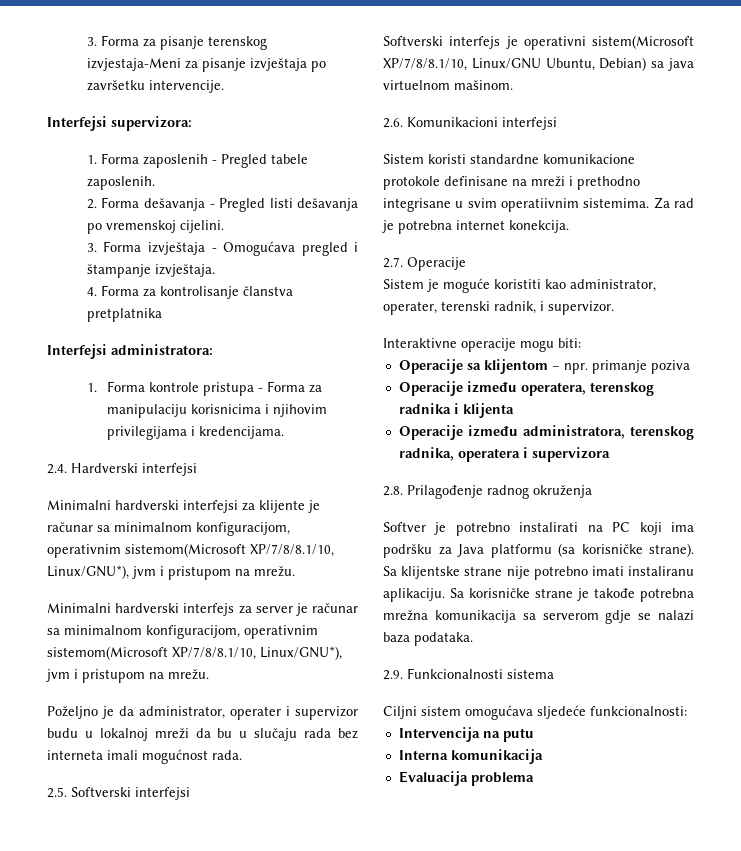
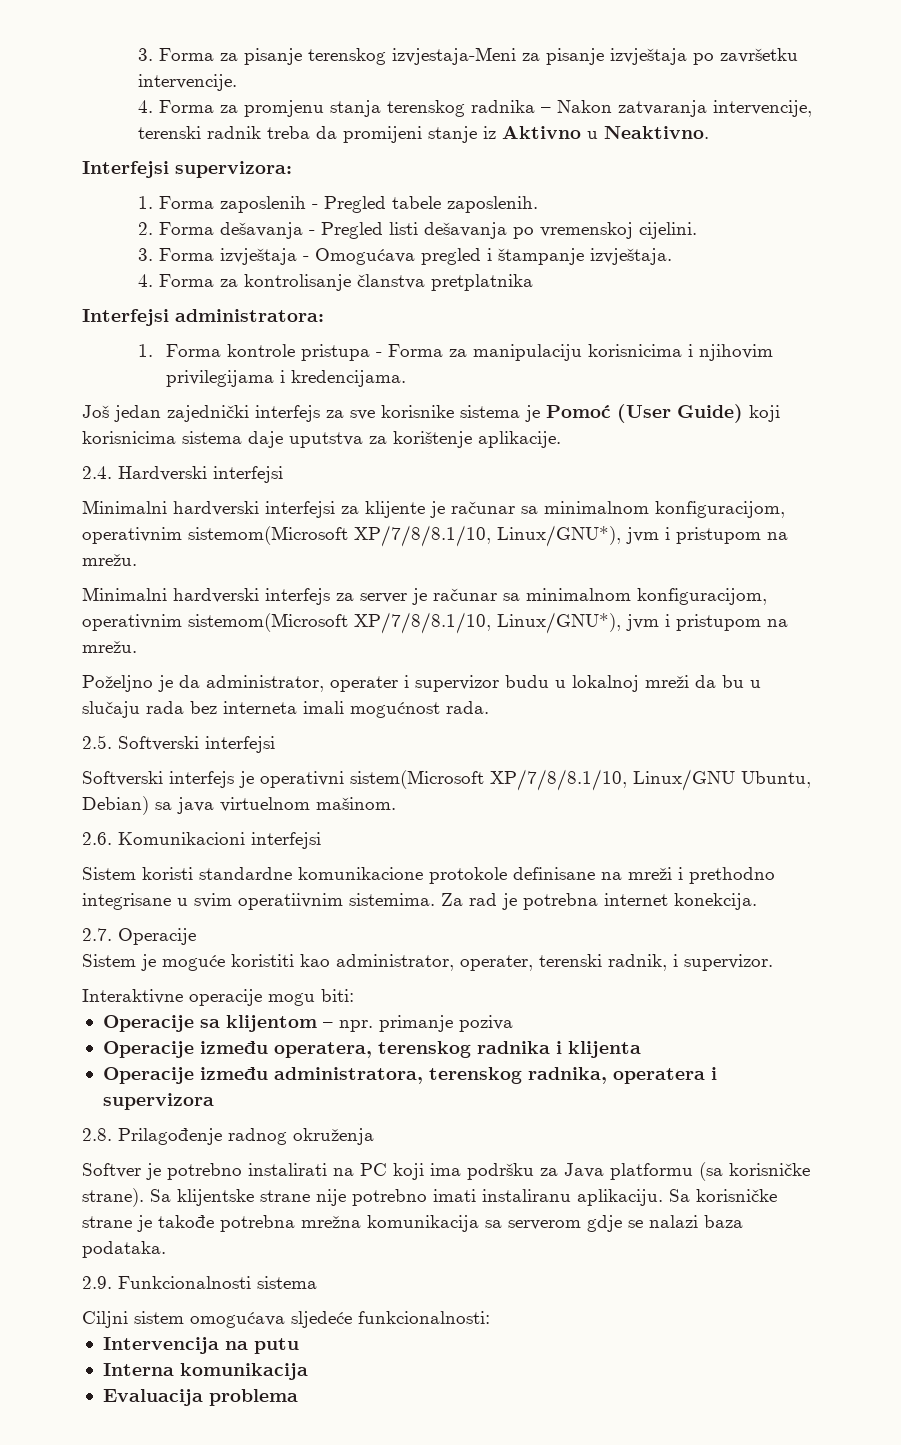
(224, 86) none -> [138,100,813,117] [138,126,710,143] // 4. Forma za promjenu stanja terenskog radnika – Nakon zatvaranja intervencije, terenski radnik treba da promijeni stanje iz Aktivno u Neaktivno.
(284, 432) none -> [82,404,780,423] [82,431,561,448] // Još jedan zajednički interfejs za sve korisnike sistema je Pomoć (User Guide) koji korisnicima sistema daje uputstva za korištenje aplikacije.

